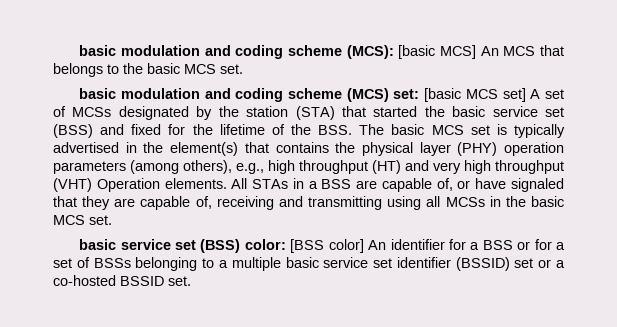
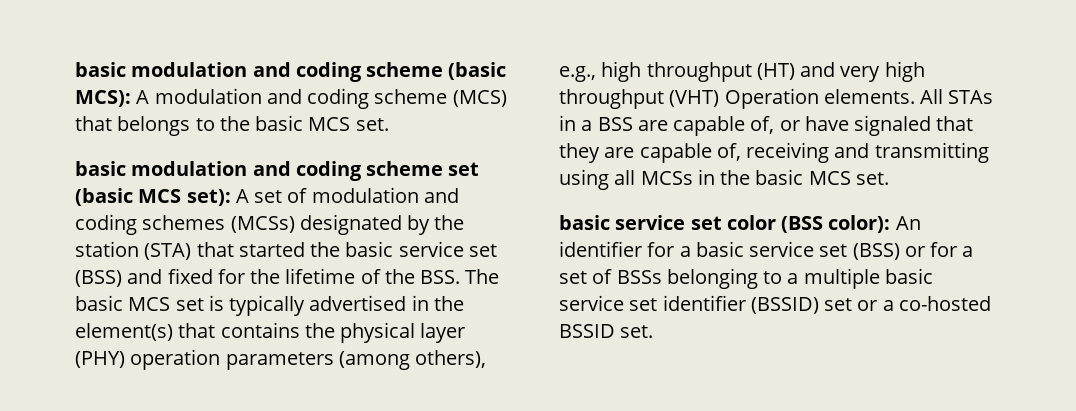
[79,45,536,59] basic modulation and coding scheme (MCS): [basic MCS] An MCS -> [75,62,507,82] [75,88,507,109] basic modulation and coding scheme (basic MCS): A modulation and coding scheme (MCS)
[346,88,565,102] [53,106,112,117] (MCS) set: [basic MCS set] A set of MCSs -> [448,162,480,176] [75,187,459,206] [75,214,295,235] set (basic MCS set): A set of modulation and coding schemes (MCSs)
[200,239,513,253] (BSS) color: [BSS color] An identifier for a BSS -> [726,215,921,233] [559,241,900,260] color (BSS color): An identifier for a basic service set (BSS)

